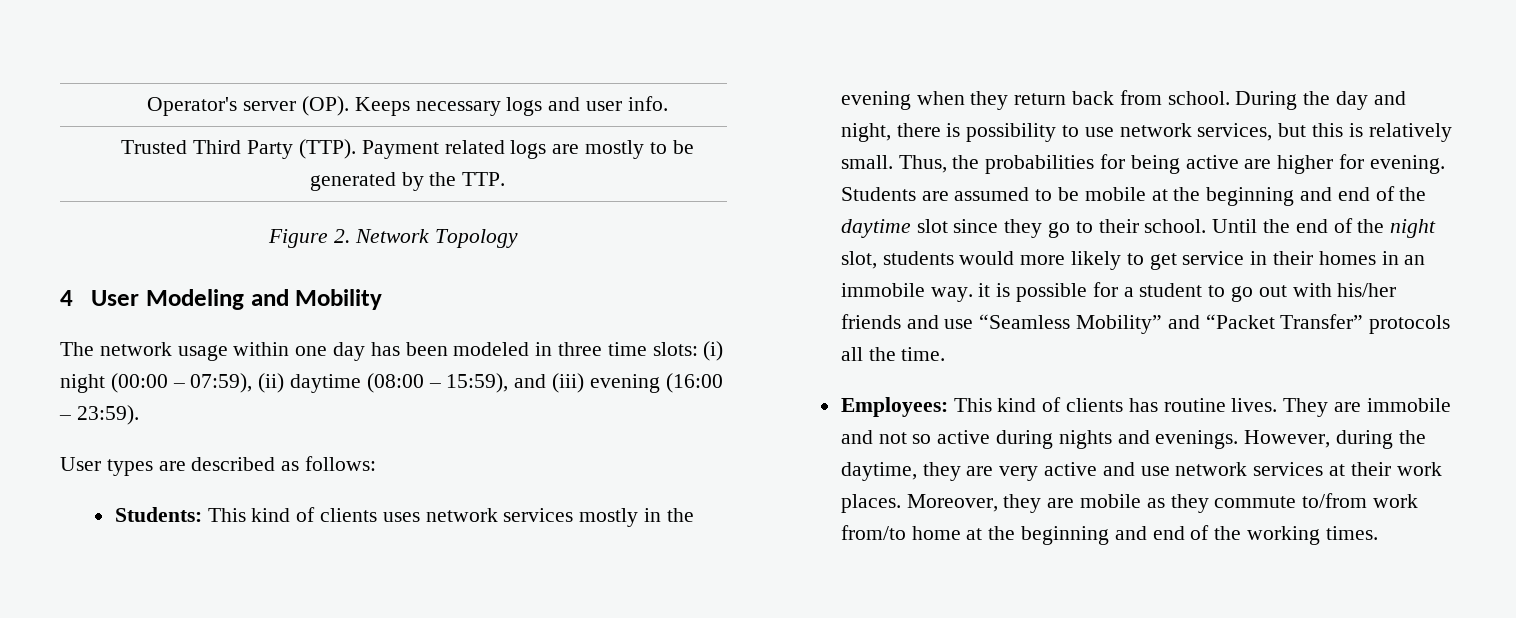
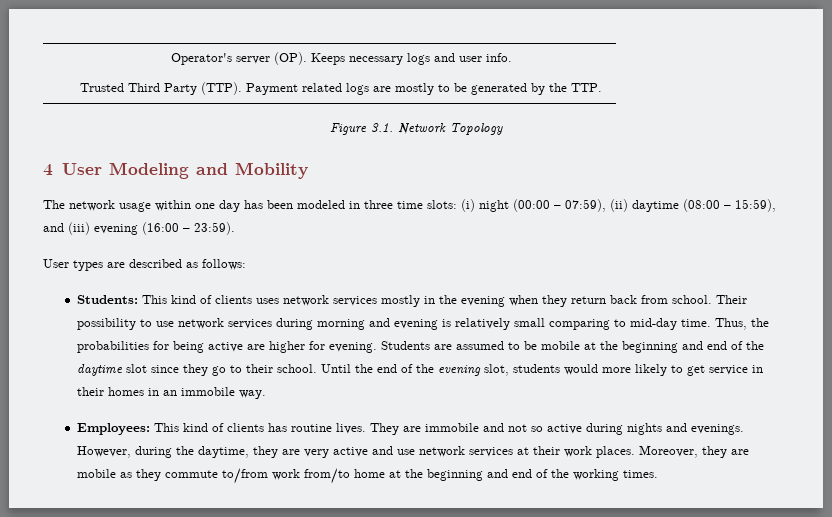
[334,229,351,243] 2. -> [371,123,393,132] 3.1.
[1235,91,1406,110] [840,123,1452,142] [840,155,893,169] During the day and night, there is possibility to use network services, but this is relatively small. -> [715,295,747,304] [76,318,711,330] Their possibility to use network services during morning and evening is relatively small comparing to mid-day time.
[1390,219,1437,238] night -> [437,365,481,376] evening
[978,282,1397,302] [840,314,1451,334] [840,347,946,361] it is possible for a student to go out with his/her friends and use “Seamless Mobility” and “Packet Transfer” protocols all the time. -> (266, 394) none

